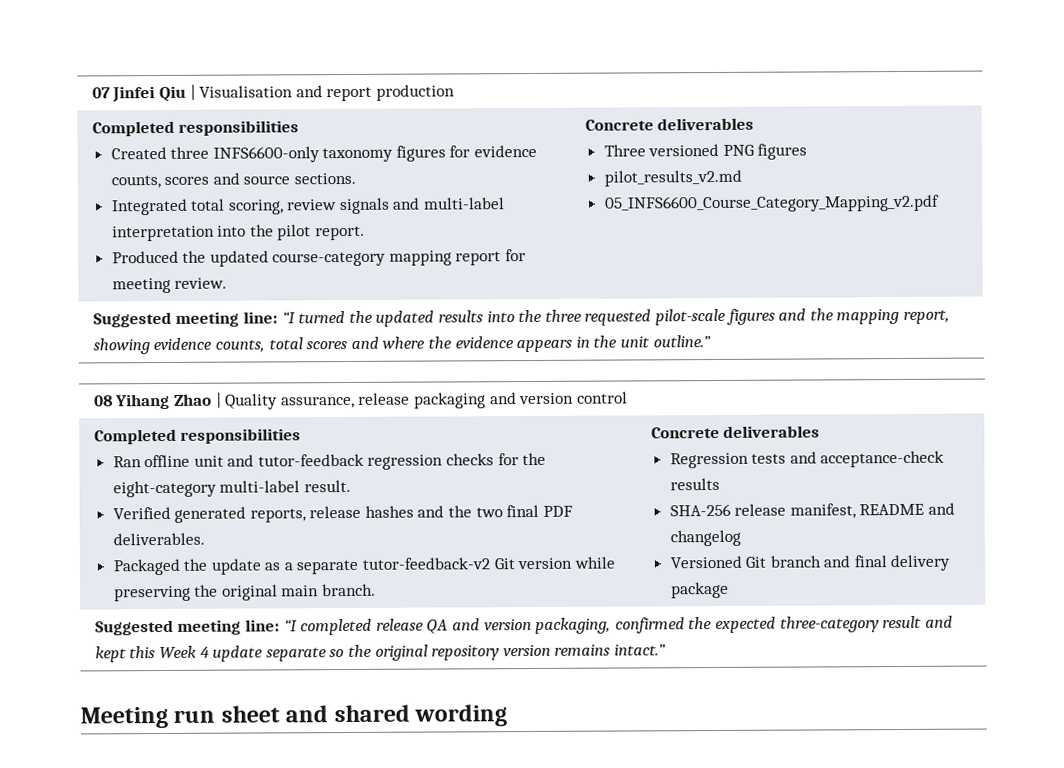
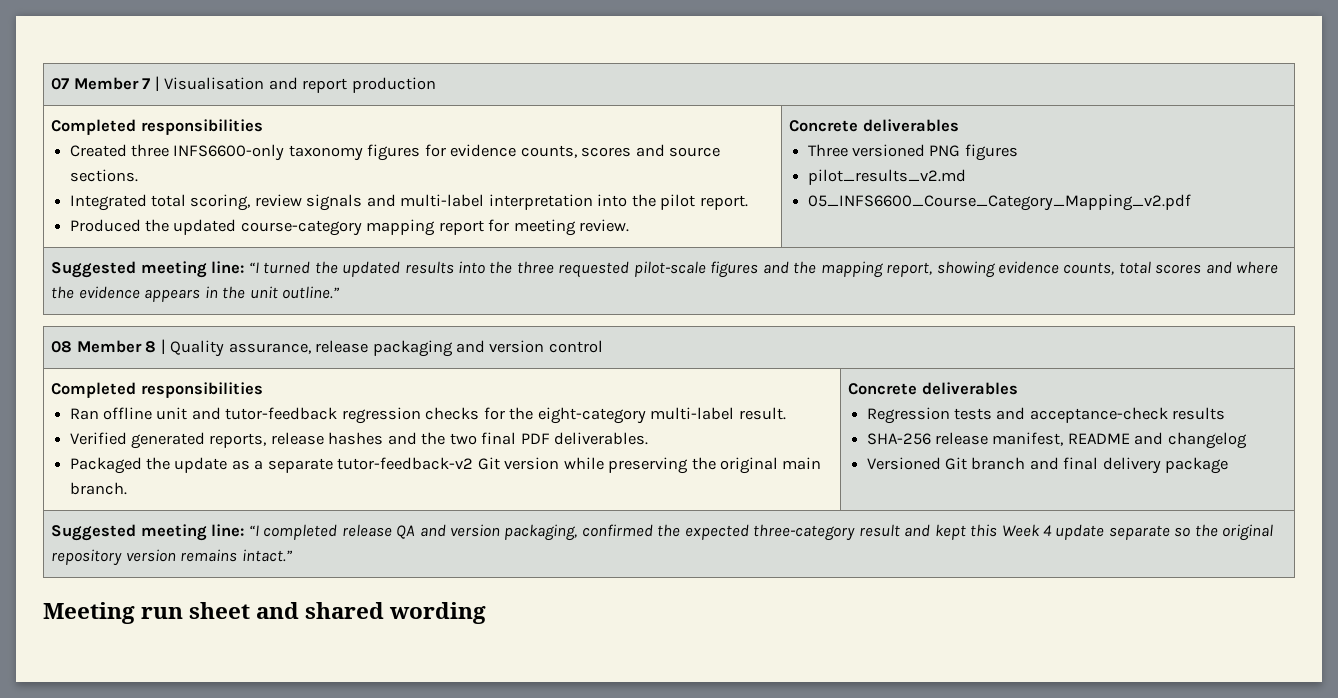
[112,85,187,103] Jinfei Qiu -> [73,77,151,90] Member 7
[115,393,213,410] Yihang Zhao -> [76,340,157,353] Member 8

